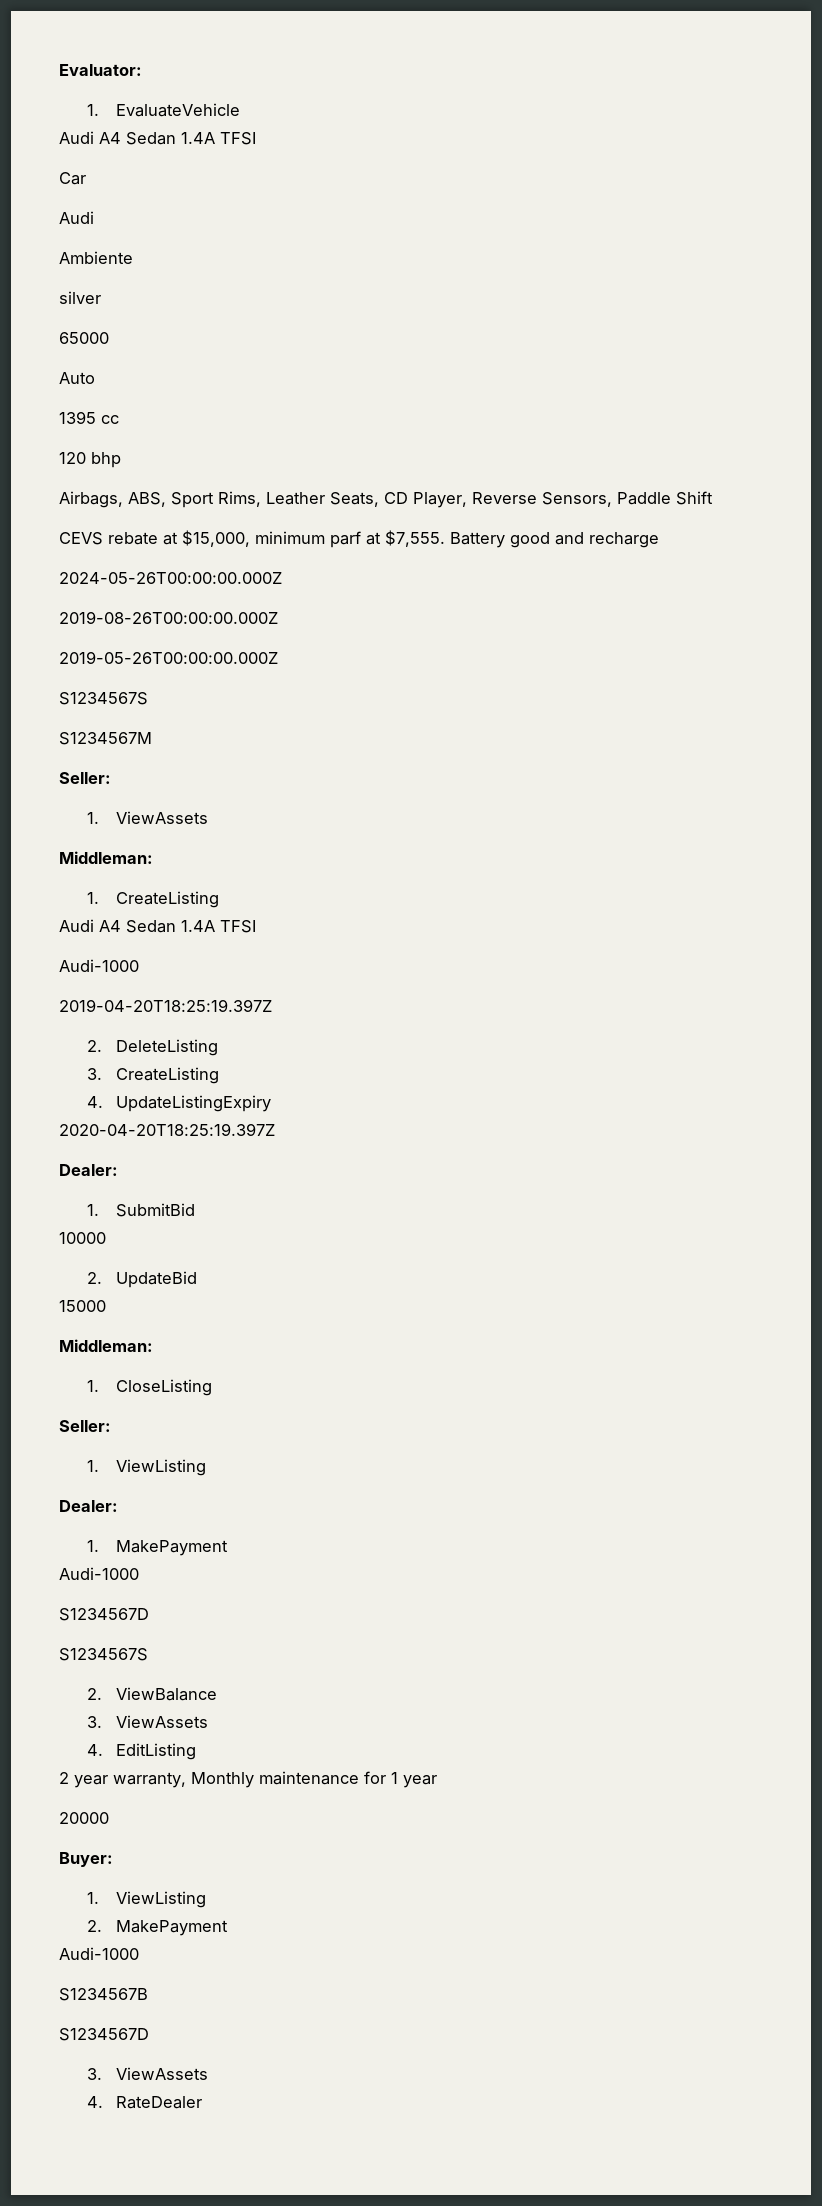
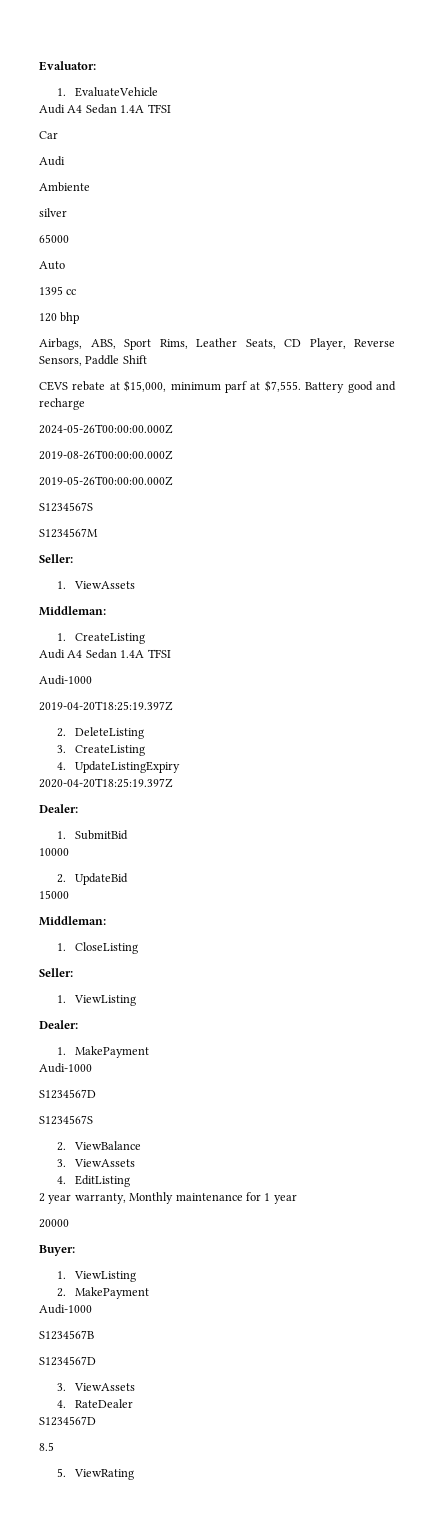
(202, 2102) none -> [39,1416,96,1426] [39,1442,54,1451] [57,1468,135,1480] // S1234567D // 8.5 // 5. ViewRating

